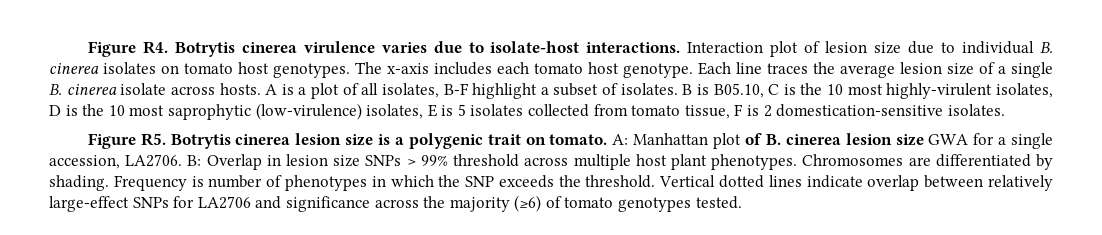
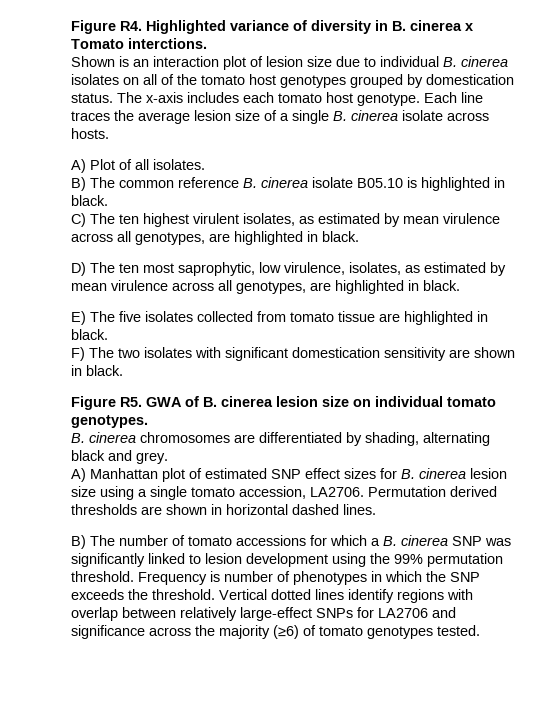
[174,41,764,57] Botrytis cinerea virulence varies due to isolate-host interactions. Interaction -> [146,20,473,34] [71,38,207,49] [71,56,219,67] Highlighted variance of diversity in B. cinerea x Tomato interctions. // Shown is an interaction
[184,62,350,78] tomato host genotypes. -> [143,74,514,88] [71,93,113,103] all of the tomato host genotypes grouped by domestication status.
[265,83,1054,99] [49,103,1005,120] [87,133,742,149] A is a plot of all isolates, B-F highlight a subset of isolates. B is B05.10, C is the 10 most highly-virulent isolates, D is the 10 most saprophytic (low-virulence) isolates, E is 5 isolates collected from tomato tissue, F is 2 domestication-sensitive isolates. // Figure R5. Botrytis cinerea lesion size is a polygenic trait on tomato. A: Manhattan plot -> [71,159,205,173] [71,177,505,191] [71,195,108,206] [71,213,500,227] [71,231,359,245] [71,262,506,276] [71,280,460,294] [71,311,488,325] [71,329,108,340] [71,347,515,361] [71,365,123,376] [71,396,182,410] // A) Plot of all isolates. // B) The common reference B. cinerea isolate B05.10 is highlighted in black. // C) The ten highest virulent isolates, as estimated by mean virulence across all genotypes, are highlighted in black. // D) The ten most saprophytic, low virulence, isolates, as estimated by mean virulence across all genotypes, are highlighted in black. // E) The five isolates collected from tomato tissue are highlighted in black. // F) The two isolates with significant domestication sensitivity are shown in black. // Figure R5. GWA
[928,133,1054,149] [49,154,1053,170] [49,175,109,191] GWA for a single accession, LA2706. B: Overlap in lesion size SNPs > 99% threshold across multiple host plant phenotypes. Chromosomes are differentiated by shading. -> [353,396,496,407] [71,415,148,428] [71,432,490,446] [71,450,168,464] [71,468,507,482] [71,486,497,500] [71,504,376,515] [71,535,511,549] [71,553,503,567] [71,571,134,582] on individual tomato genotypes. // B. cinerea chromosomes are differentiated by shading, alternating black and grey. // A) Manhattan plot of estimated SNP effect sizes for B. cinerea lesion size using a single tomato accession, LA2706. Permutation derived thresholds are shown in horizontal dashed lines. // B) The number of tomato accessions for which a B. cinerea SNP was significantly linked to lesion development using the 99% permutation threshold.
[806,175,863,188] indicate -> [348,589,473,603] identify regions with

